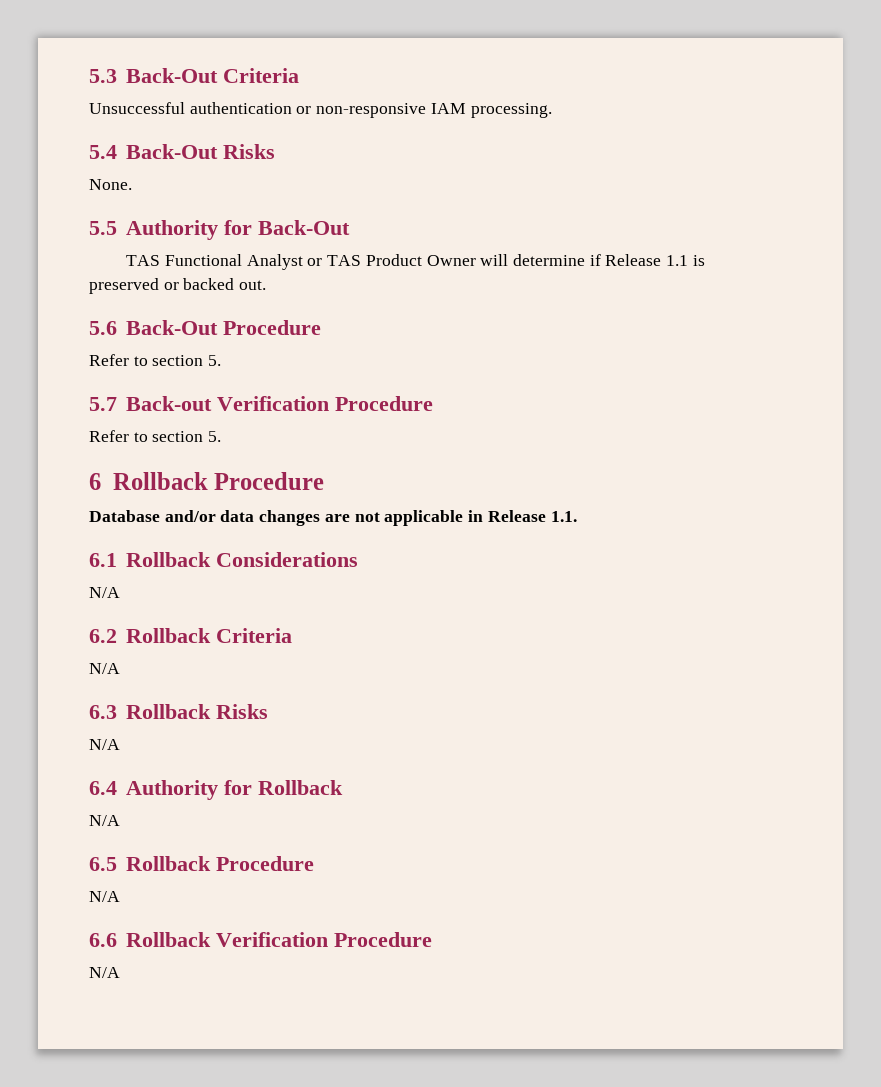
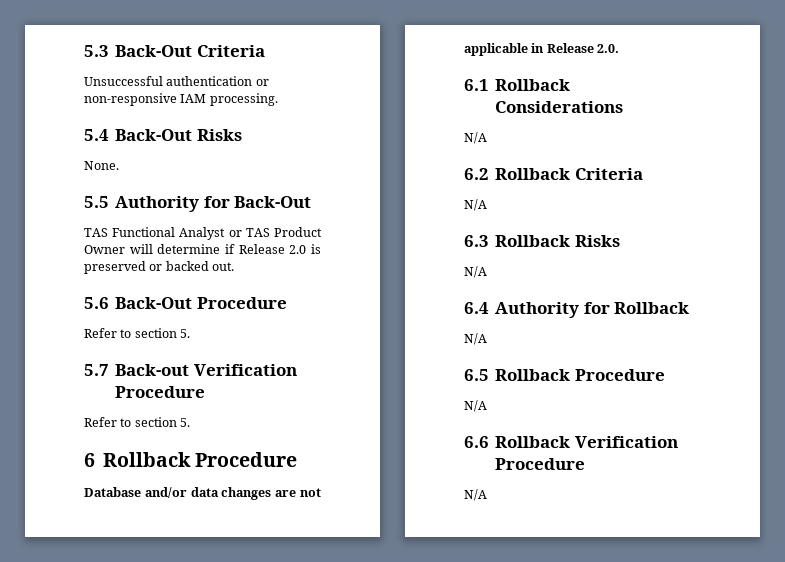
[666,255,689,266] 1.1 -> [289,245,307,254] 2.0
[550,511,577,522] 1.1. -> [597,44,620,53] 2.0.

